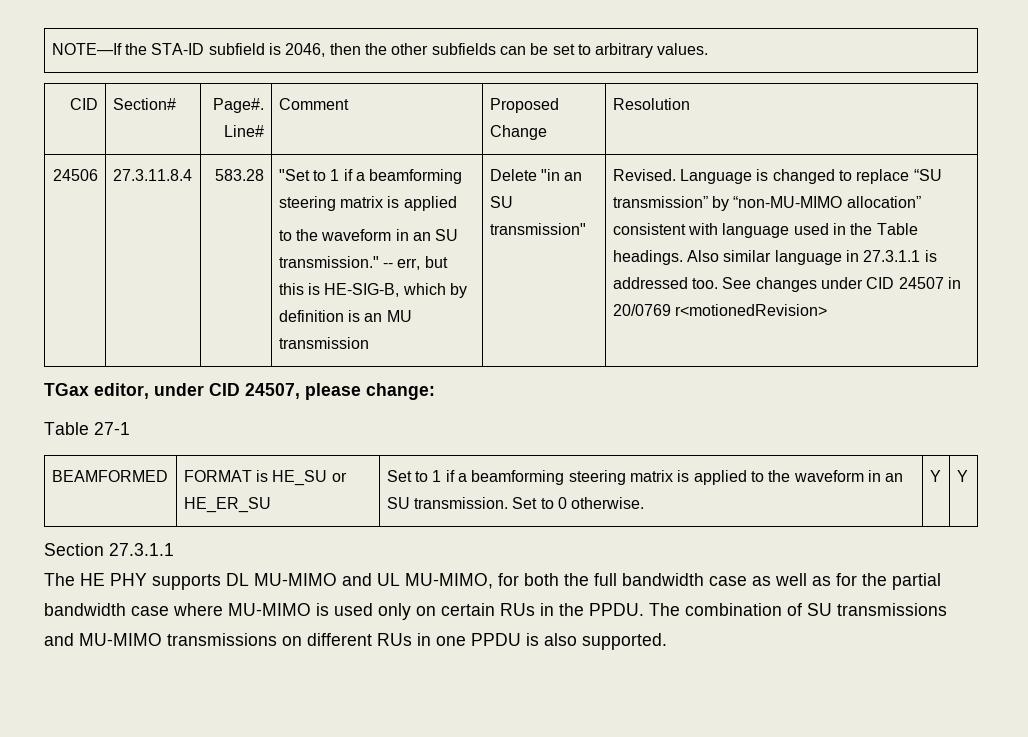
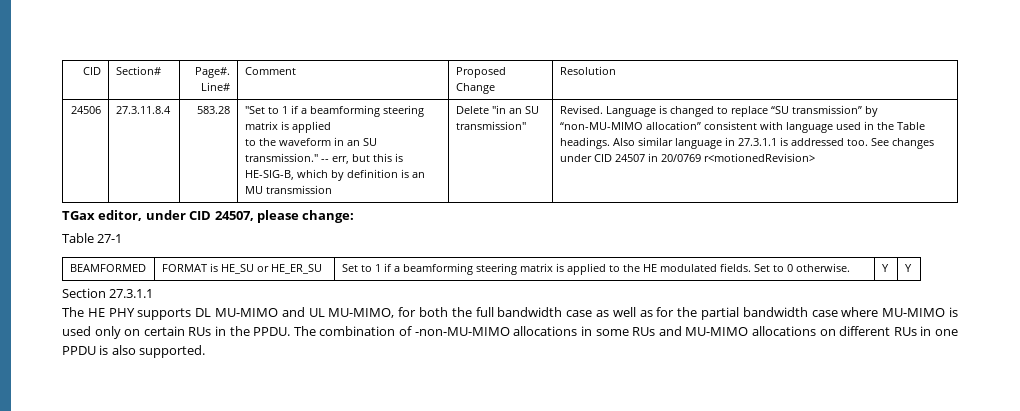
[51,43,709,58] NOTE—If the STA-ID subfield is 2046, then the other subfields can be set to arbitrary values. // -> (83, 71) none
[793,470,904,482] [386,497,509,509] waveform in an SU transmission. -> [642,263,751,272] HE modulated fields.
[807,603,947,616] SU transmissions -> [414,326,656,336] -non-MU-MIMO allocations in some RUs
[167,633,277,646] transmissions -> [751,326,816,336] allocations

